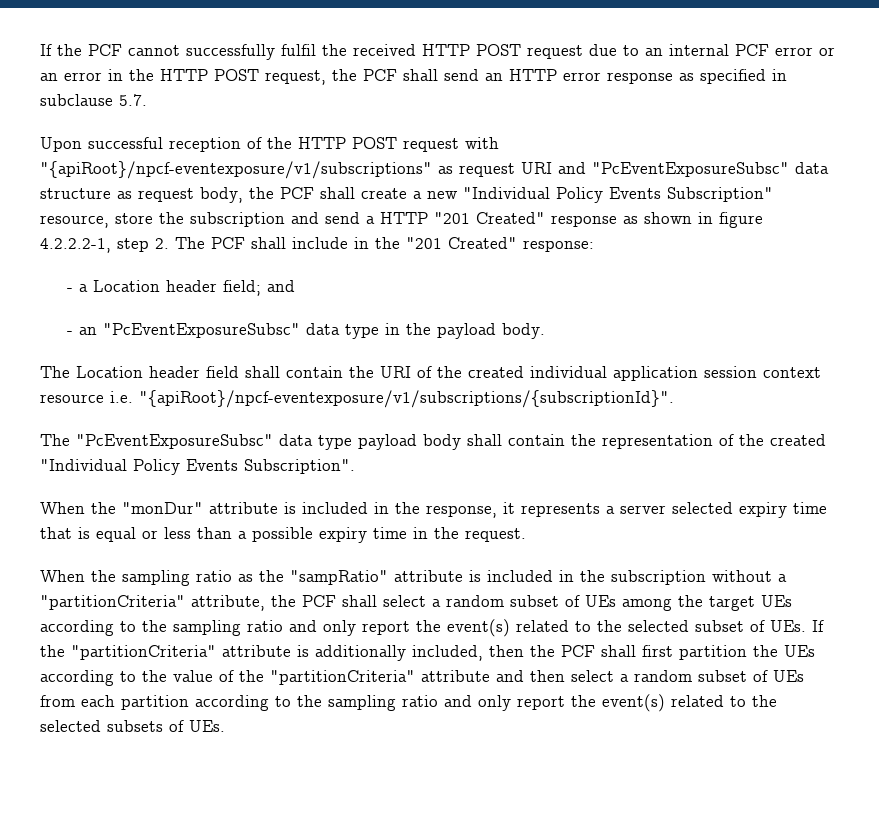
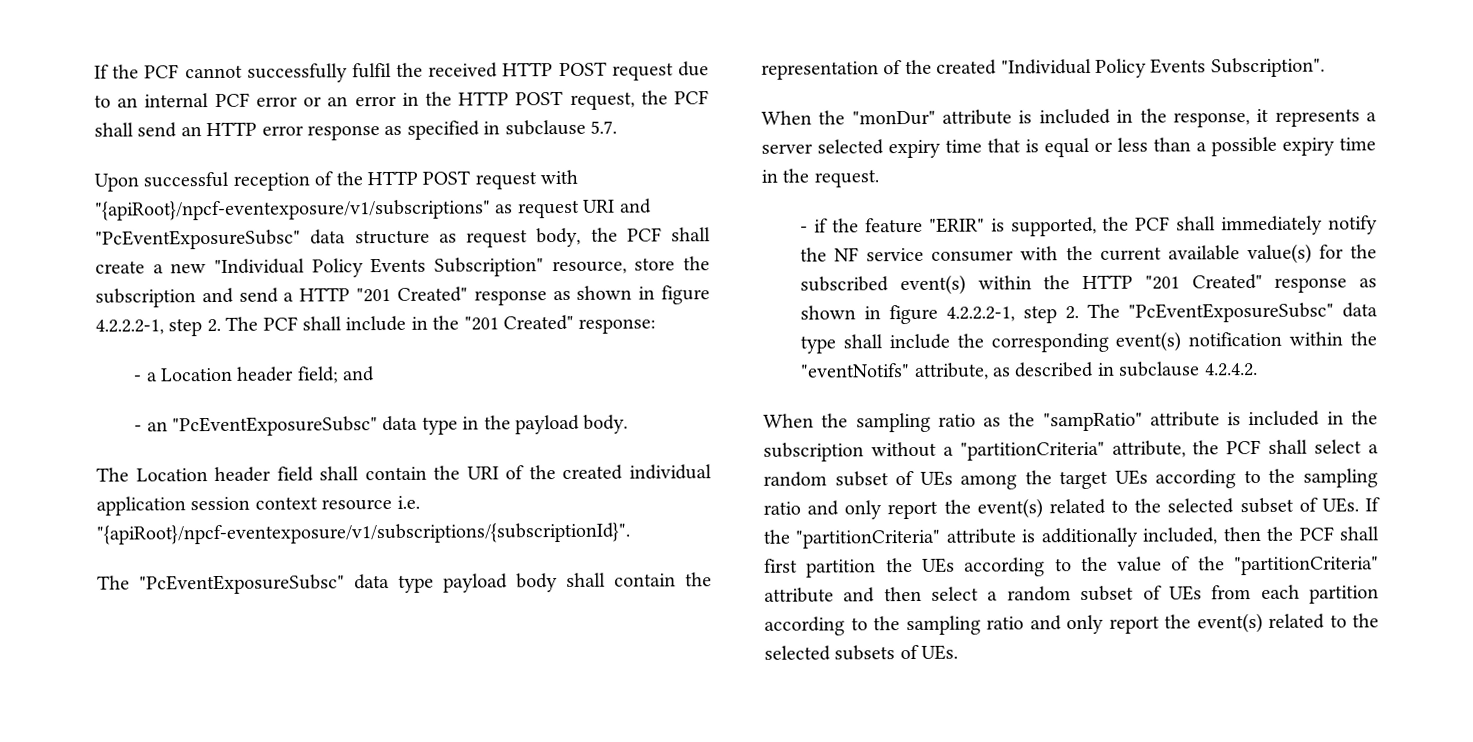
(526, 535) none -> [800,215,1378,237] [800,243,1377,265] [800,273,1377,296] [800,302,1378,325] [800,331,1377,354] [800,361,1258,380] // - if the feature "ERIR" is supported, the PCF shall immediately notify the NF service consumer with the current available value(s) for the subscribed event(s) within the HTTP "201 Created" response as shown in figure 4.2.2.2-1, step 2. The "PcEventExposureSubsc" data type shall include the corresponding event(s) notification within the "eventNotifs" attribute, as described in subclause 4.2.4.2.

